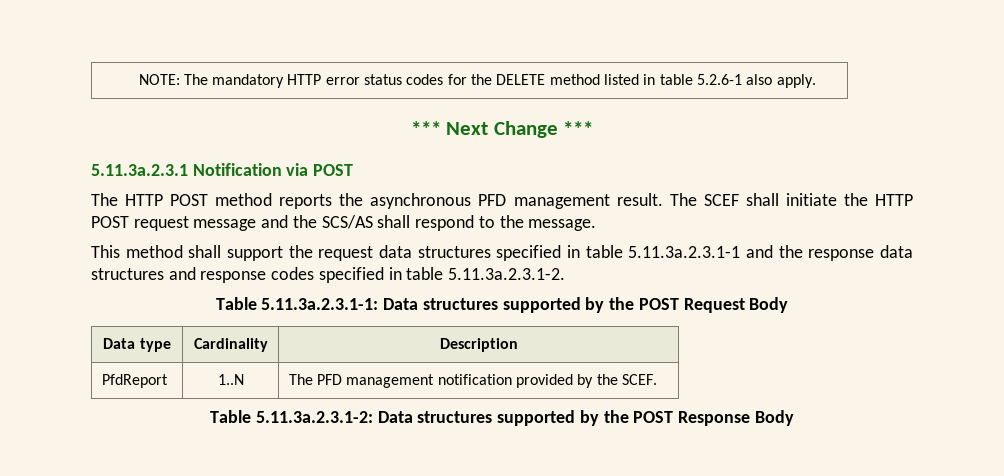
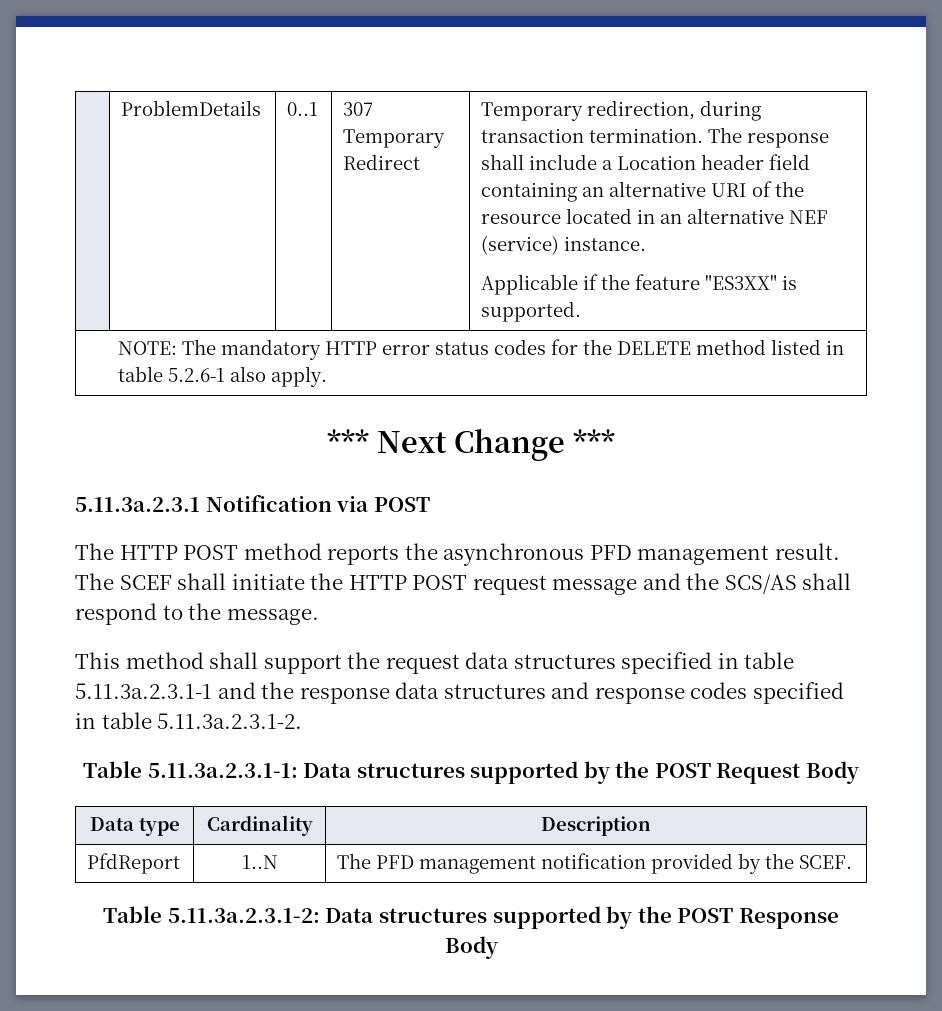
(138, 79) none -> [121,100,262,116] [287,102,319,116] [343,102,374,116] [343,129,446,148] [343,154,421,170] [481,100,762,121] [481,127,830,148] [481,154,811,170] [481,181,805,202] [481,208,829,224] [481,235,647,255] [481,274,798,295] [481,301,582,322] | ProblemDetails | 0..1 | 307 Temporary Redirect | Temporary redirection, during transaction termination. The response shall include a Location header field containing an alternative URI of the resource located in an alternative NEF (service) instance. // Applicable if the feature "ES3XX" is supported. //

